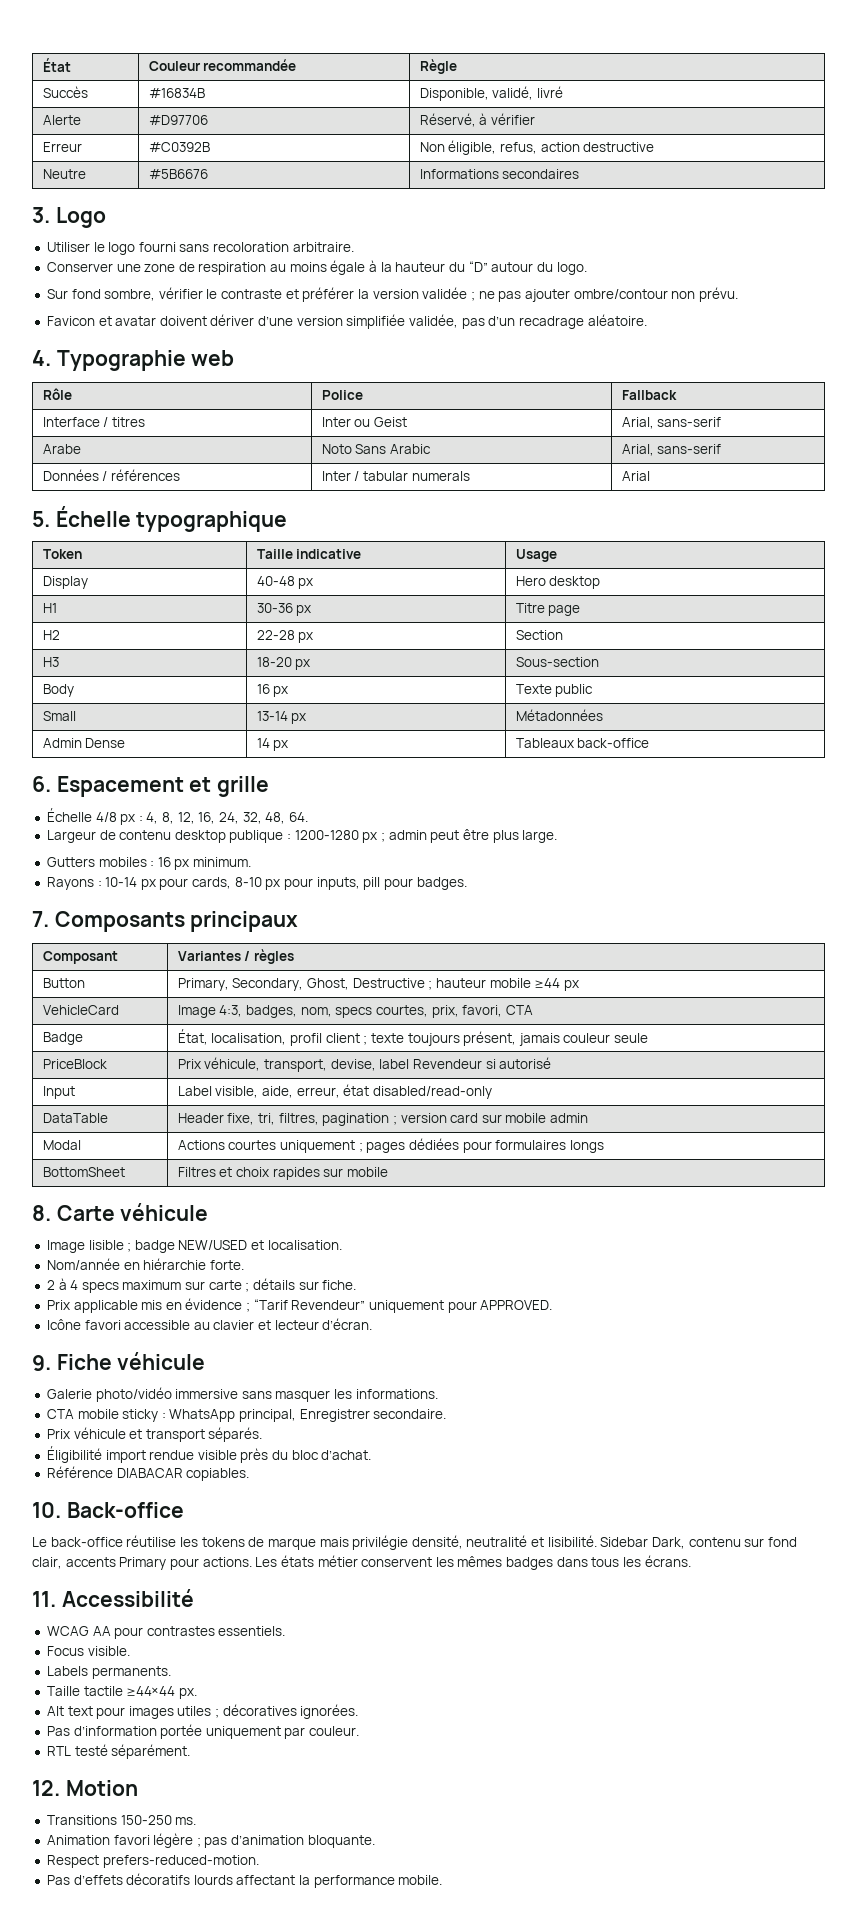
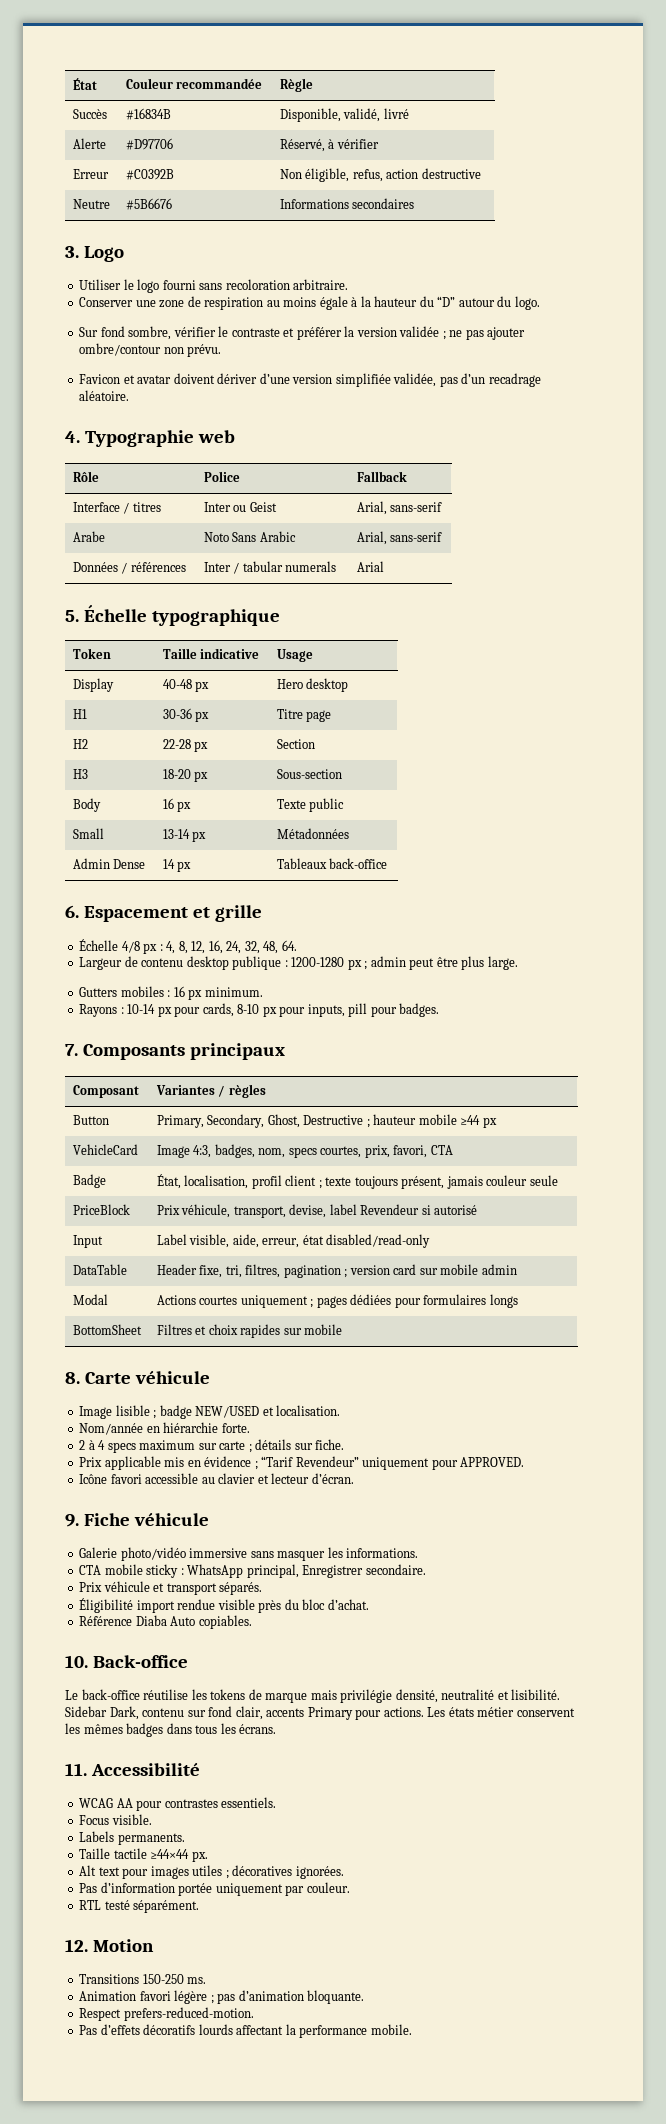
[116,1468,183,1478] DIABACAR -> [135,1615,196,1626] Diaba Auto

